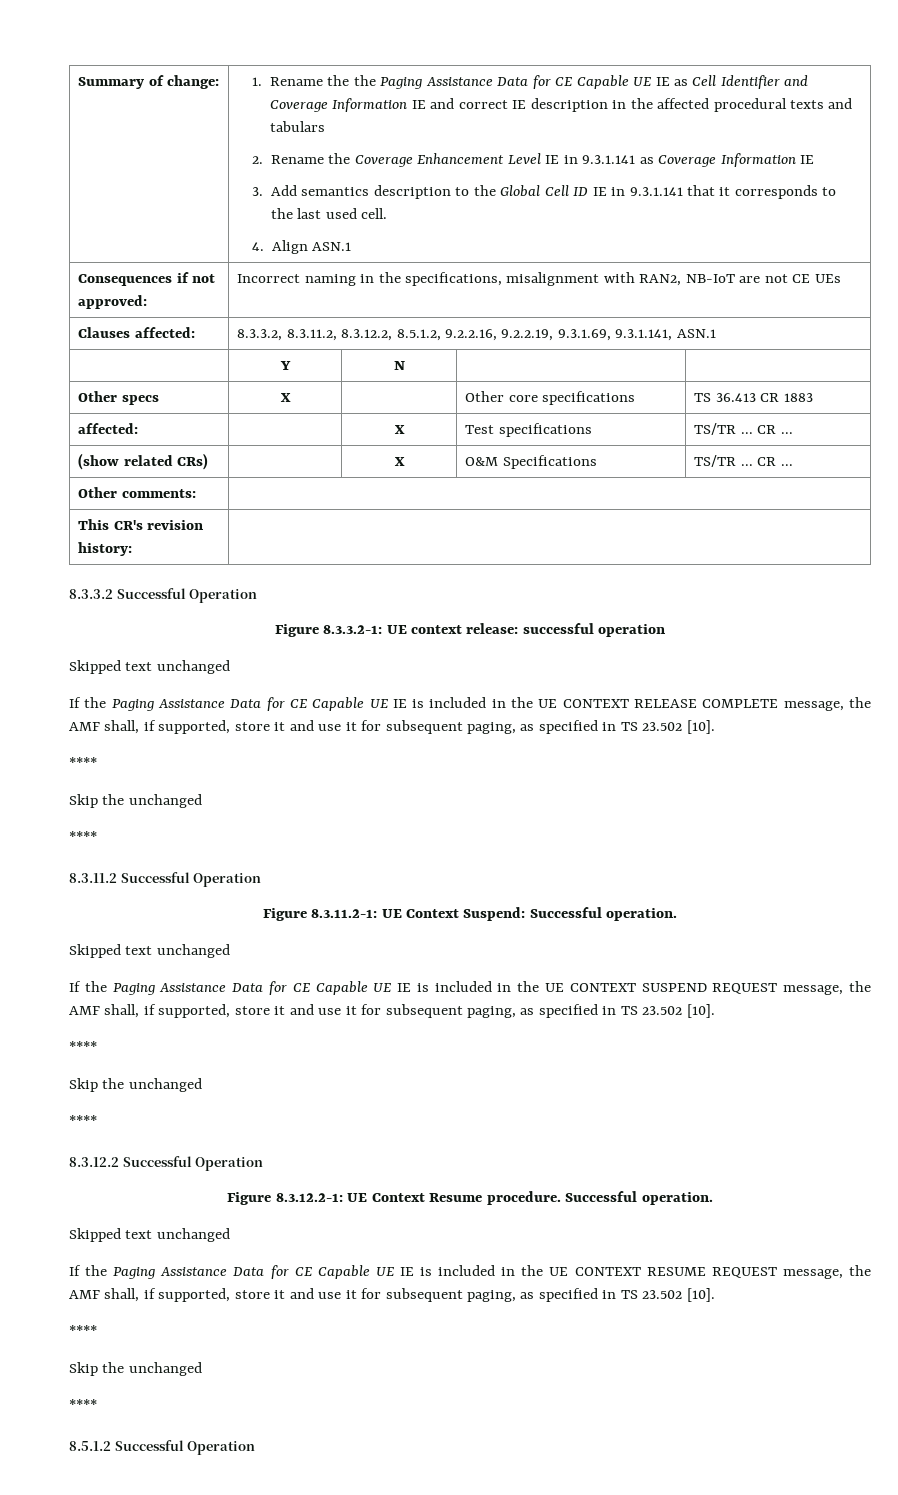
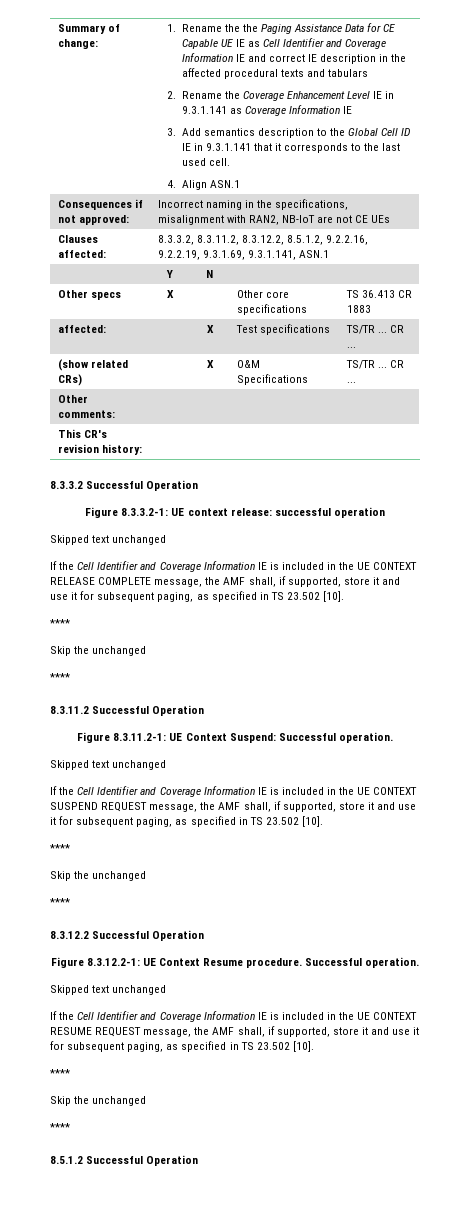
[111,697,388,711] Paging Assistance Data for CE Capable UE -> [77,561,255,572] Cell Identifier and Coverage Information
[112,981,392,995] Paging Assistance Data for CE Capable UE -> [77,786,255,797] Cell Identifier and Coverage Information
[113,1265,394,1279] Paging Assistance Data for CE Capable UE -> [77,1011,255,1022] Cell Identifier and Coverage Information

